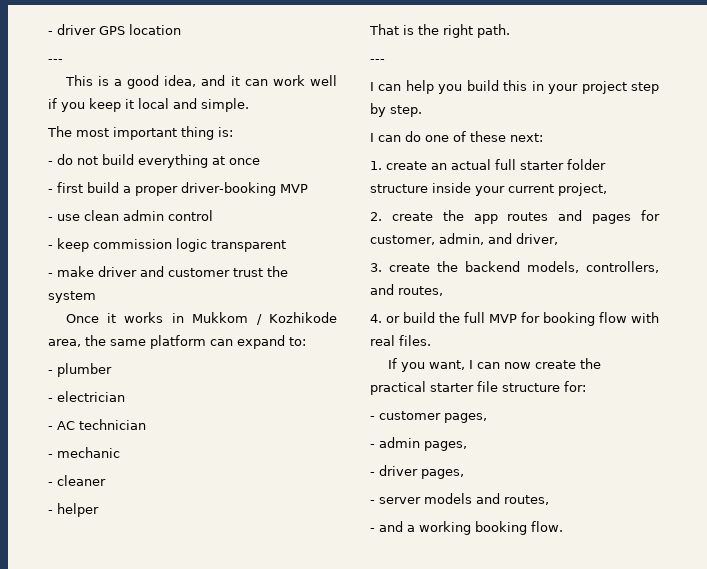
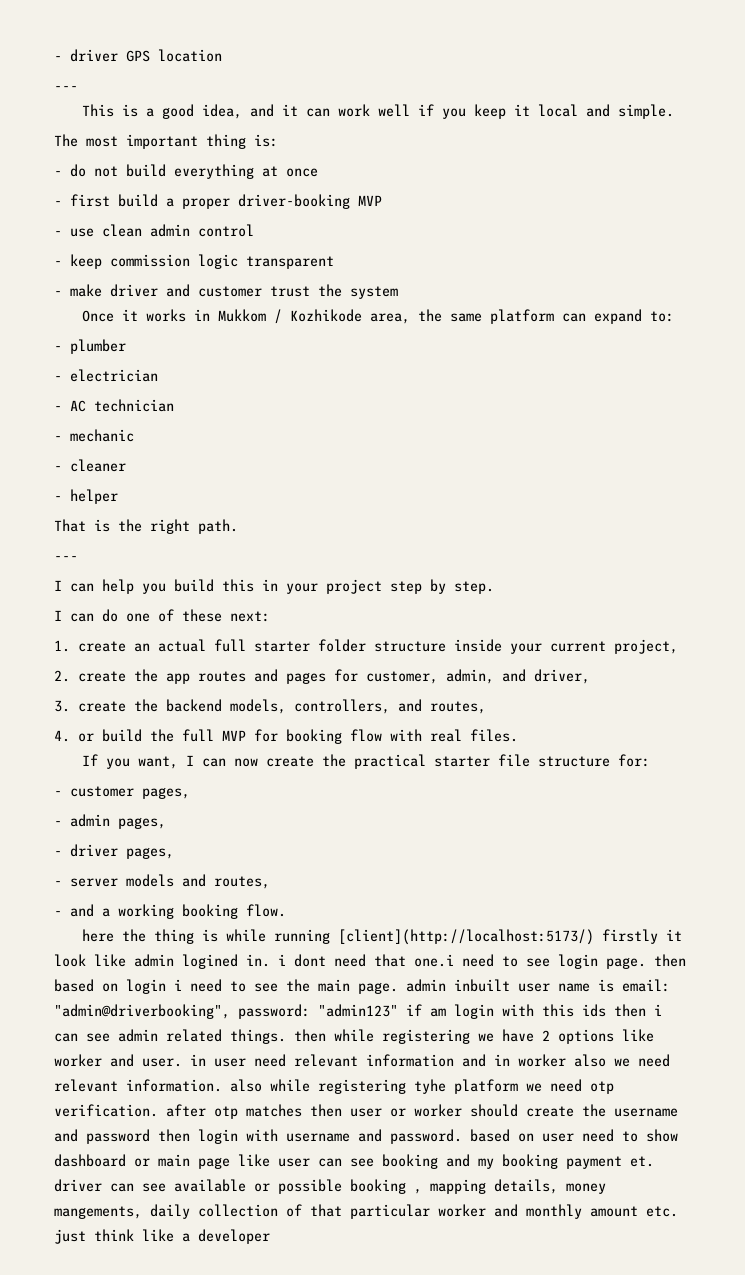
(563, 526) none -> [81,929,682,945] [54,954,686,969] [54,979,670,994] [54,1004,662,1019] [54,1029,654,1044] [54,1054,670,1067] [54,1079,614,1094] [54,1104,678,1119] [54,1129,678,1144] [54,1154,654,1169] [54,1179,606,1194] [54,1204,678,1219] [54,1229,270,1244] // here the thing is while running [client](http://localhost:5173/) firstly it look like admin logined in. i dont need that one.i need to see login page. then based on login i need to see the main page. admin inbuilt user name is email: "admin@driverbooking", password: "admin123" if am login with this ids then i can see admin related things. then while registering we have 2 options like worker and user. in user need relevant information and in worker also we need relevant information. also while registering tyhe platform we need otp verification. after otp matches then user or worker should create the username and password then login with username and password. based on user need to show dashboard or main page like user can see booking and my booking payment et. driver can see available or possible booking , mapping details, money mangements, daily collection of that particular worker and monthly amount etc. just think like a developer

